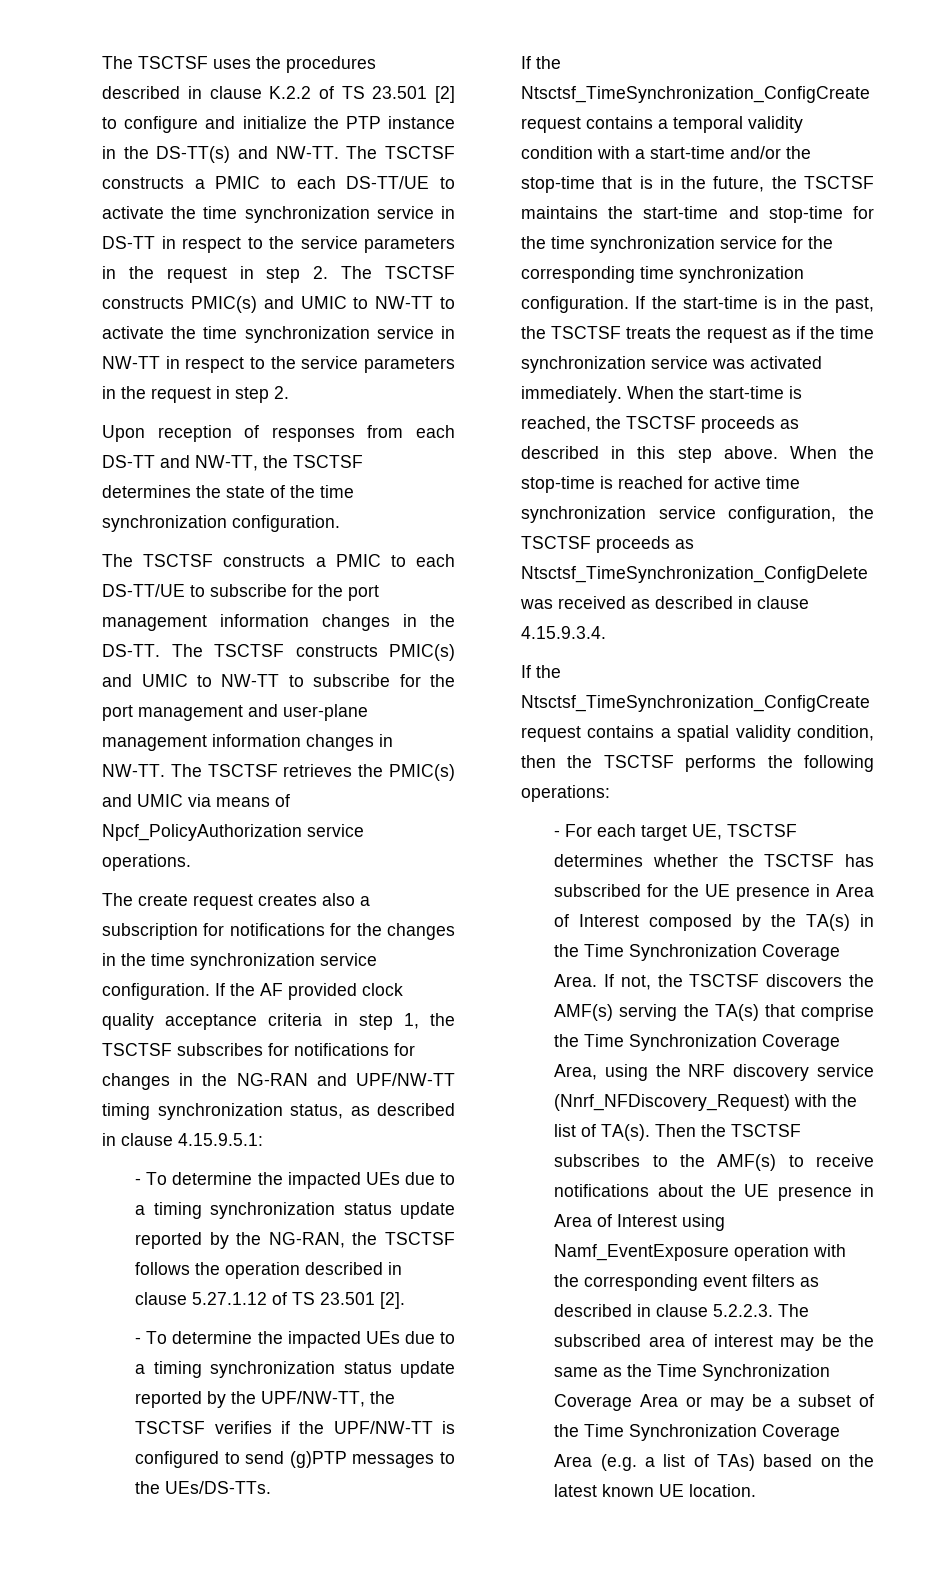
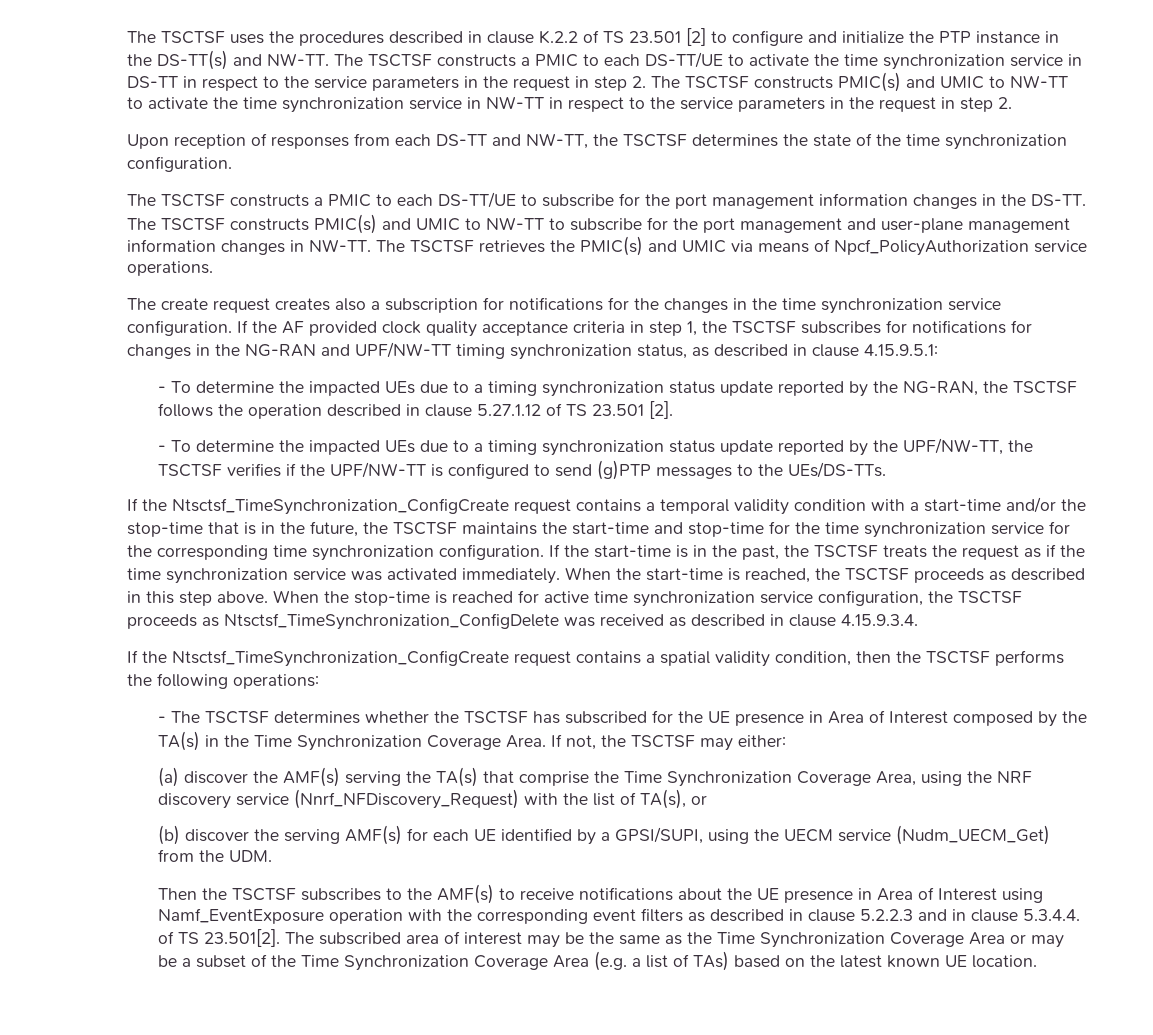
[565,824,723,841] For each target UE, -> [170,711,200,723] The
[766,974,843,987] discovers -> [699,735,786,751] [157,767,248,787] may either: // (a) discover
[601,1124,651,1141] TA(s). -> [639,789,707,809] [157,825,1050,845] [157,849,272,862] TA(s), or // (b) discover the serving AMF(s) for each UE identified by a GPSI/SUPI, using the UECM service (Nudm_UECM_Get) from the UDM. //
[713,1304,774,1317] 5.2.2.3. -> [859,909,1080,922] [157,929,280,947] 5.2.2.3 and in clause 5.3.4.4. of TS 23.501[2].

